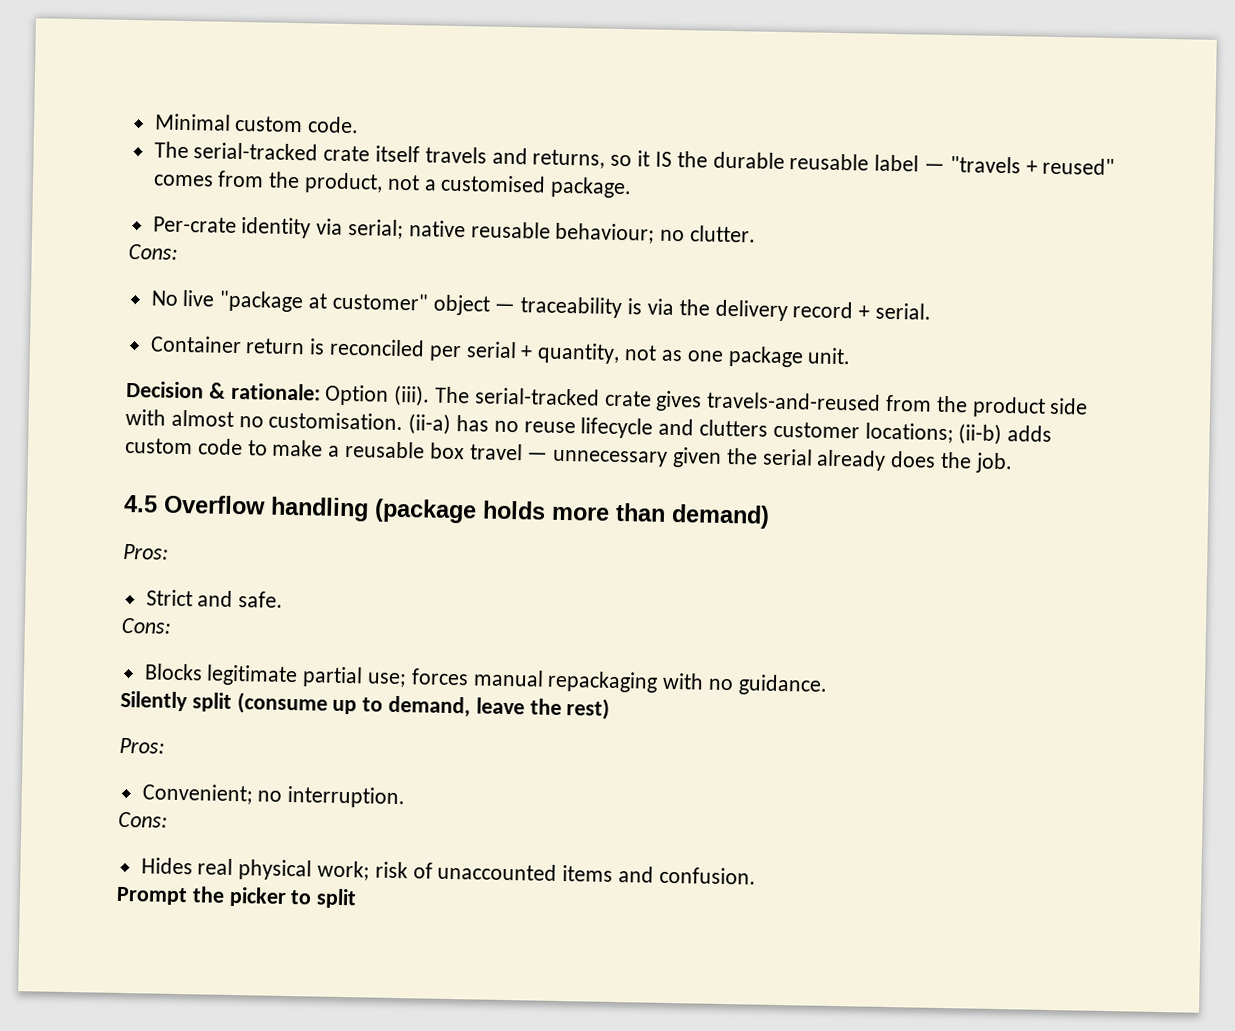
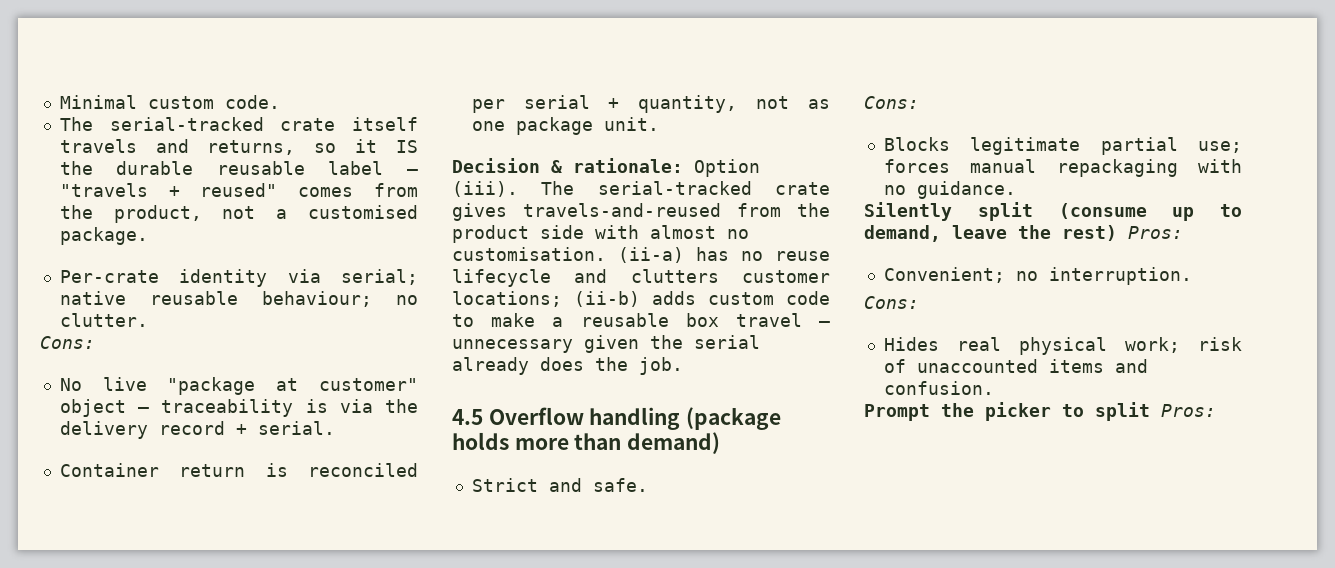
[123,543,169,560] // Pros: -> (721, 443) none
(611, 709) // -> (1117, 233) none
(358, 898) none -> [1161,404,1216,417] Pros:

